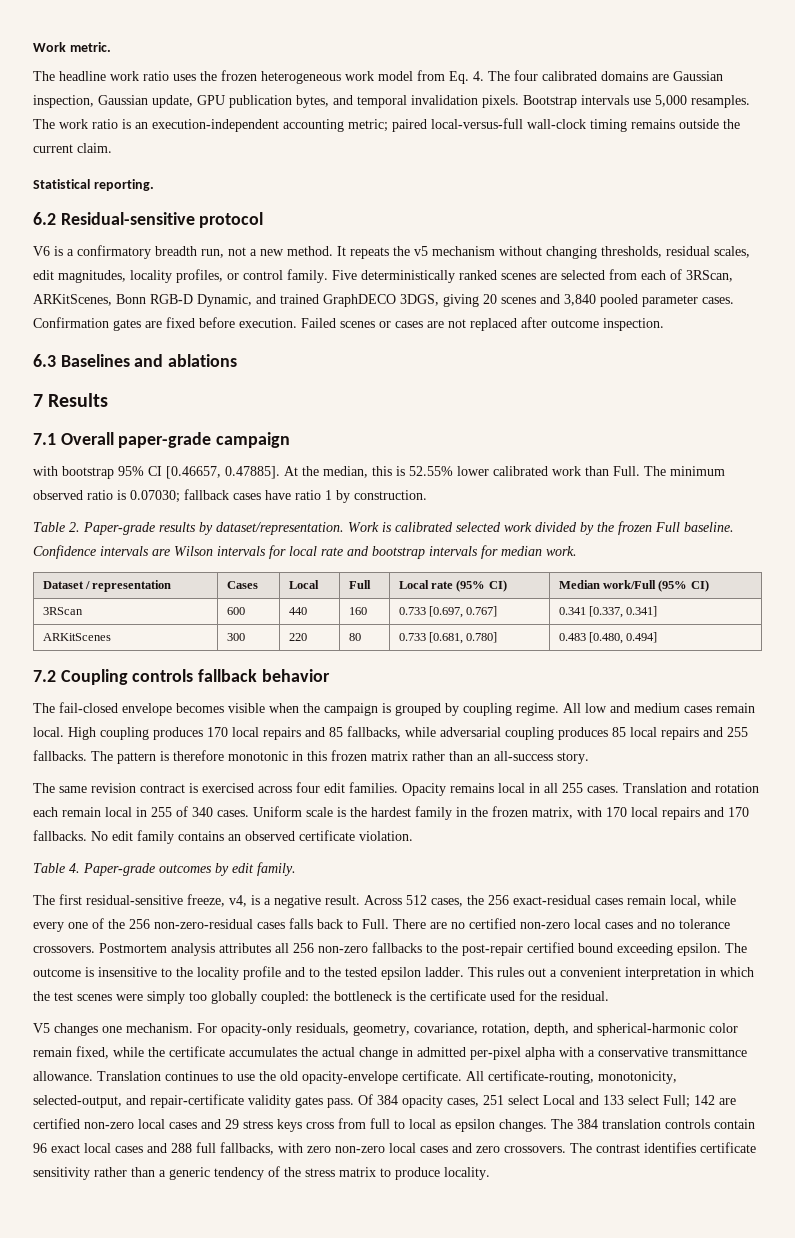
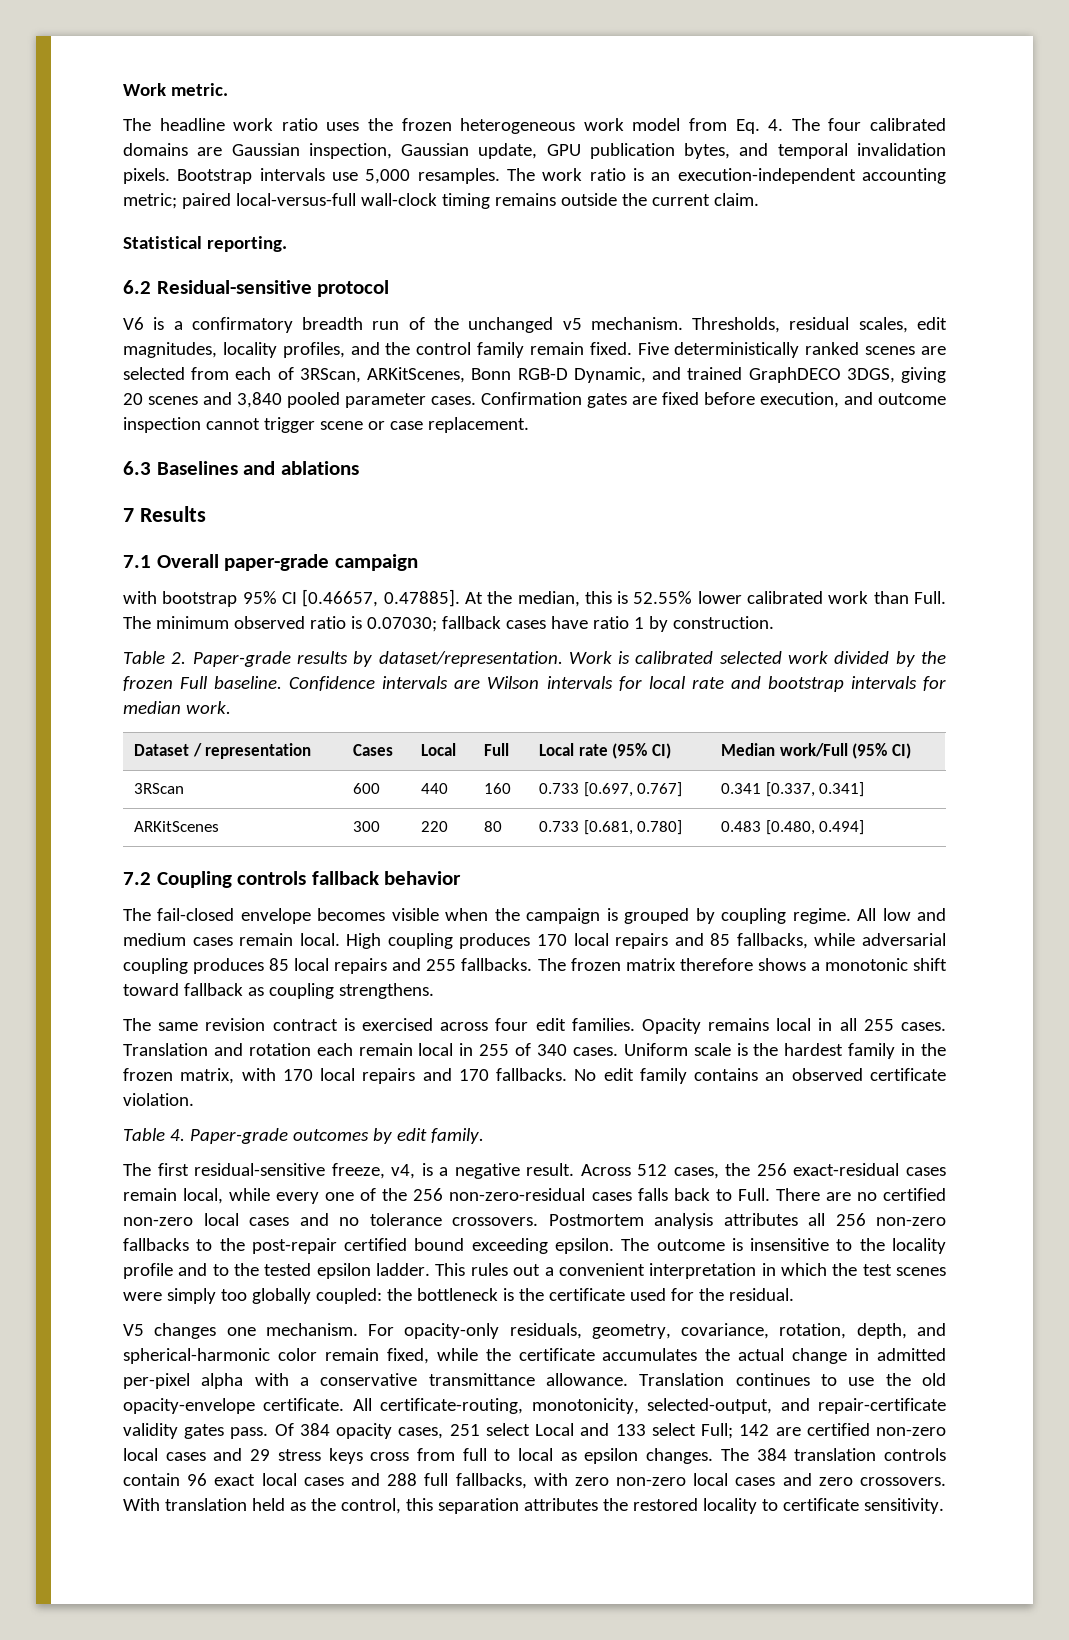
[201,246,662,259] run, not a new method. It repeats the v5 mechanism without changing thresholds, -> [372,317,781,333] run of the unchanged v5 mechanism. Thresholds,
[227,269,328,283] or control family. -> [350,342,632,358] and the control family remain fixed.
[239,317,664,331] execution. Failed scenes or cases are not replaced after outcome inspection. -> [760,392,946,408] [123,417,529,433] execution, and outcome inspection cannot trigger scene or case replacement.
[117,750,589,764] pattern is therefore monotonic in this frozen matrix rather than an all-success story. -> [570,958,948,971] [123,983,434,999] frozen matrix therefore shows a monotonic shift toward fallback as coupling strengthens.
[570,1142,756,1153] [33,1166,490,1180] The contrast identifies certificate sensitivity rather than a generic tendency of the stress matrix to produce locality. -> [123,1498,944,1514] With translation held as the control, this separation attributes the restored locality to certificate sensitivity.

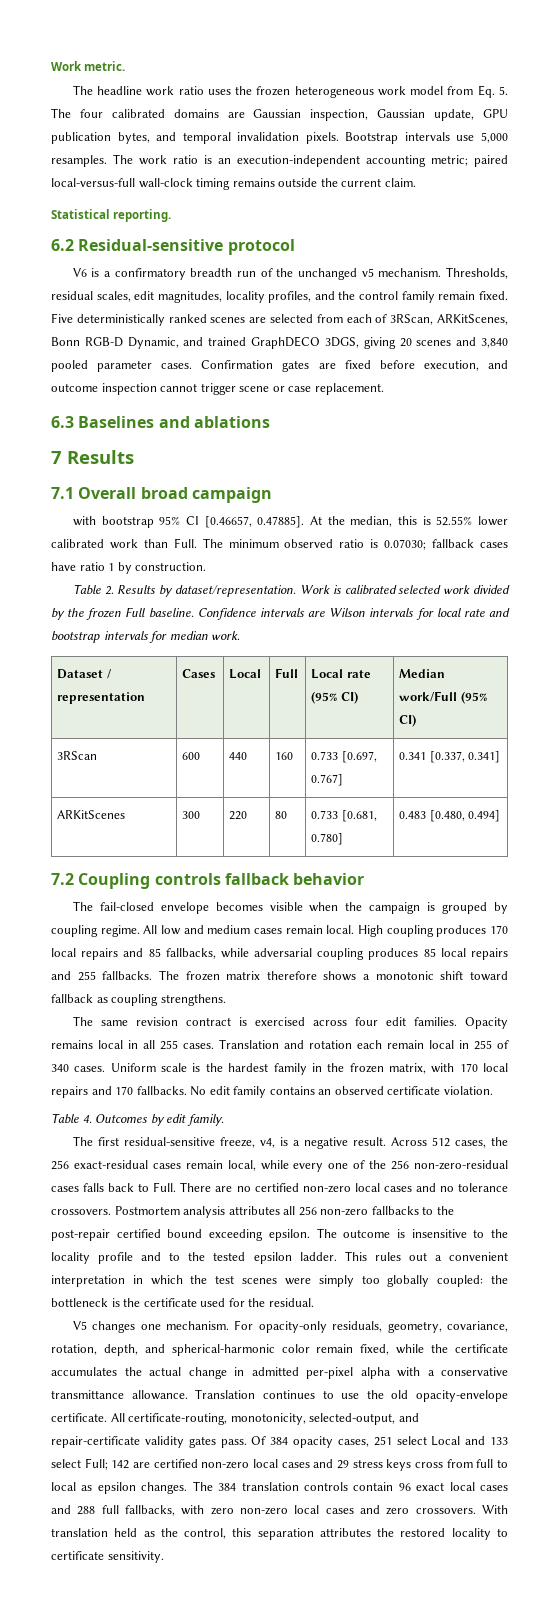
[768,119,784,131] 4. -> [498,86,508,95] 5.
[224,554,330,571] paper-grade -> [140,487,188,499] broad
[192,651,348,667] Paper-grade results -> [117,585,157,594] Results
[189,1128,369,1144] Paper-grade outcomes -> [95,1114,149,1123] Outcomes

